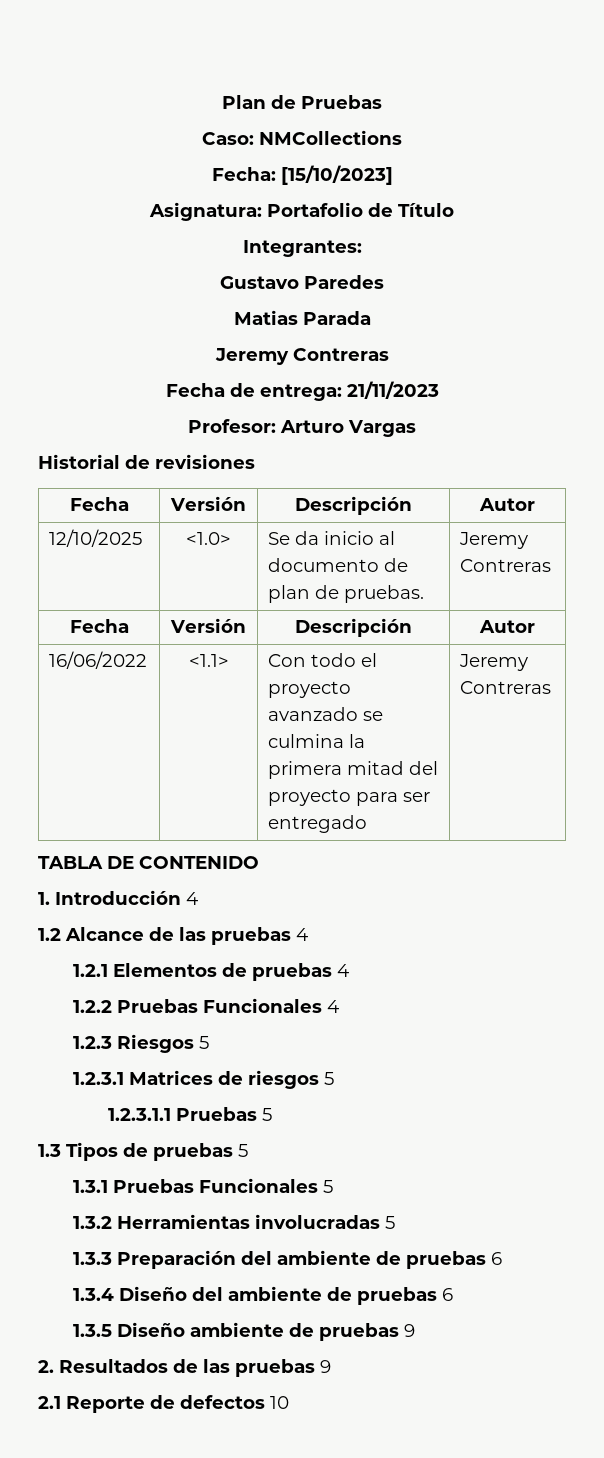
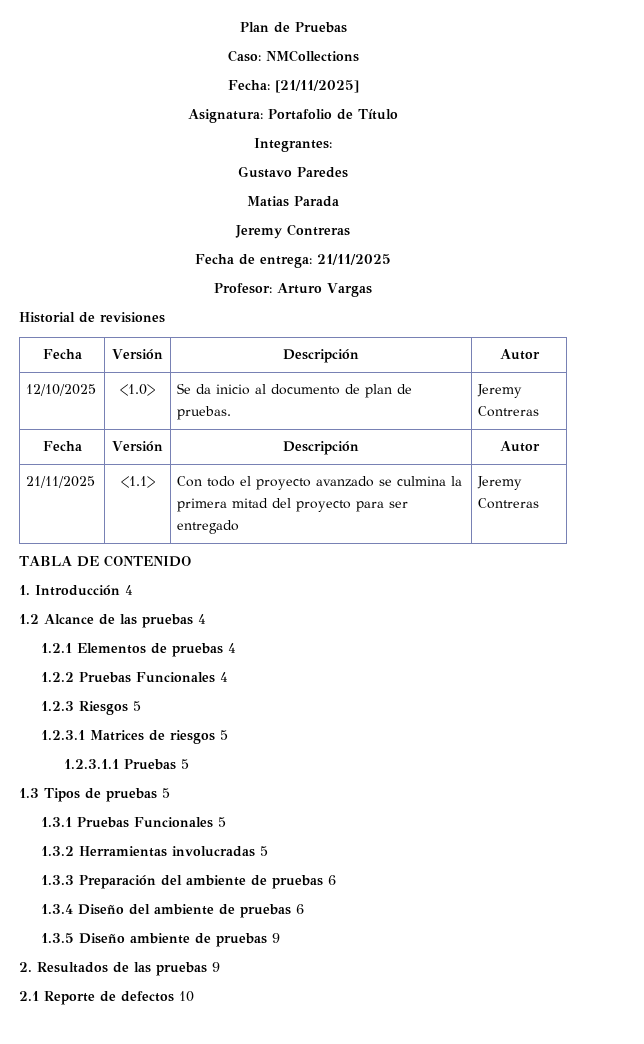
[280,165,393,185] [15/10/2023] -> [274,80,359,93] [21/11/2025]
[346,381,439,399] 21/11/2023 -> [317,254,391,265] 21/11/2025
[49,651,148,669] 16/06/2022 -> [26,476,96,488] 21/11/2025

